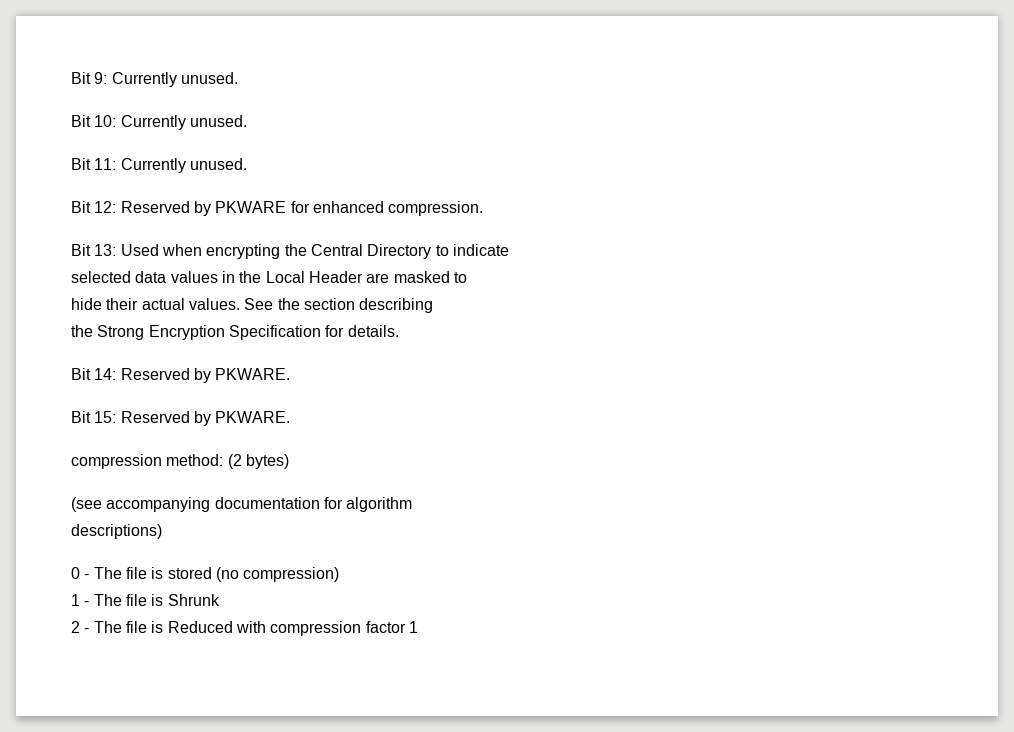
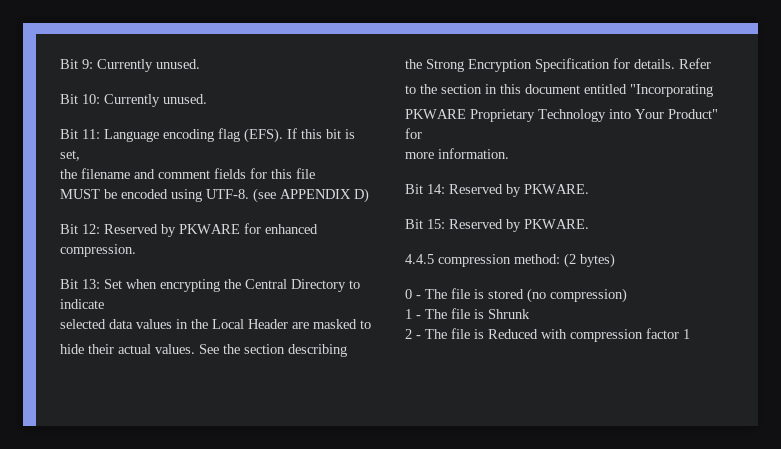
[120,158,247,173] Currently unused. -> [104,128,355,143] [60,150,80,161] [60,168,315,179] [60,188,369,203] Language encoding flag (EFS). If this bit is set, // the filename and comment fields for this file // MUST be encoded using UTF-8. (see APPENDIX D)
[120,244,159,256] Used -> [104,279,122,289] Set
(399, 331) none -> [679,58,711,69] [405,84,713,97] [405,109,718,122] [405,128,422,139] [405,148,509,159] Refer // to the section in this document entitled "Incorporating // PKWARE Proprietary Technology into Your Product" for // more information.
(291, 417) none -> [405,254,434,264] 4.4.5
[71,497,413,512] [71,524,162,539] // (see accompanying documentation for algorithm // descriptions) -> (615, 260) none

